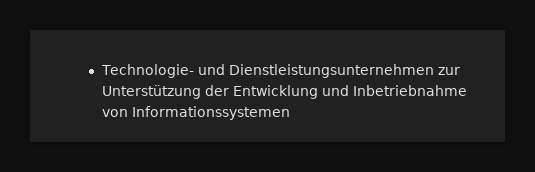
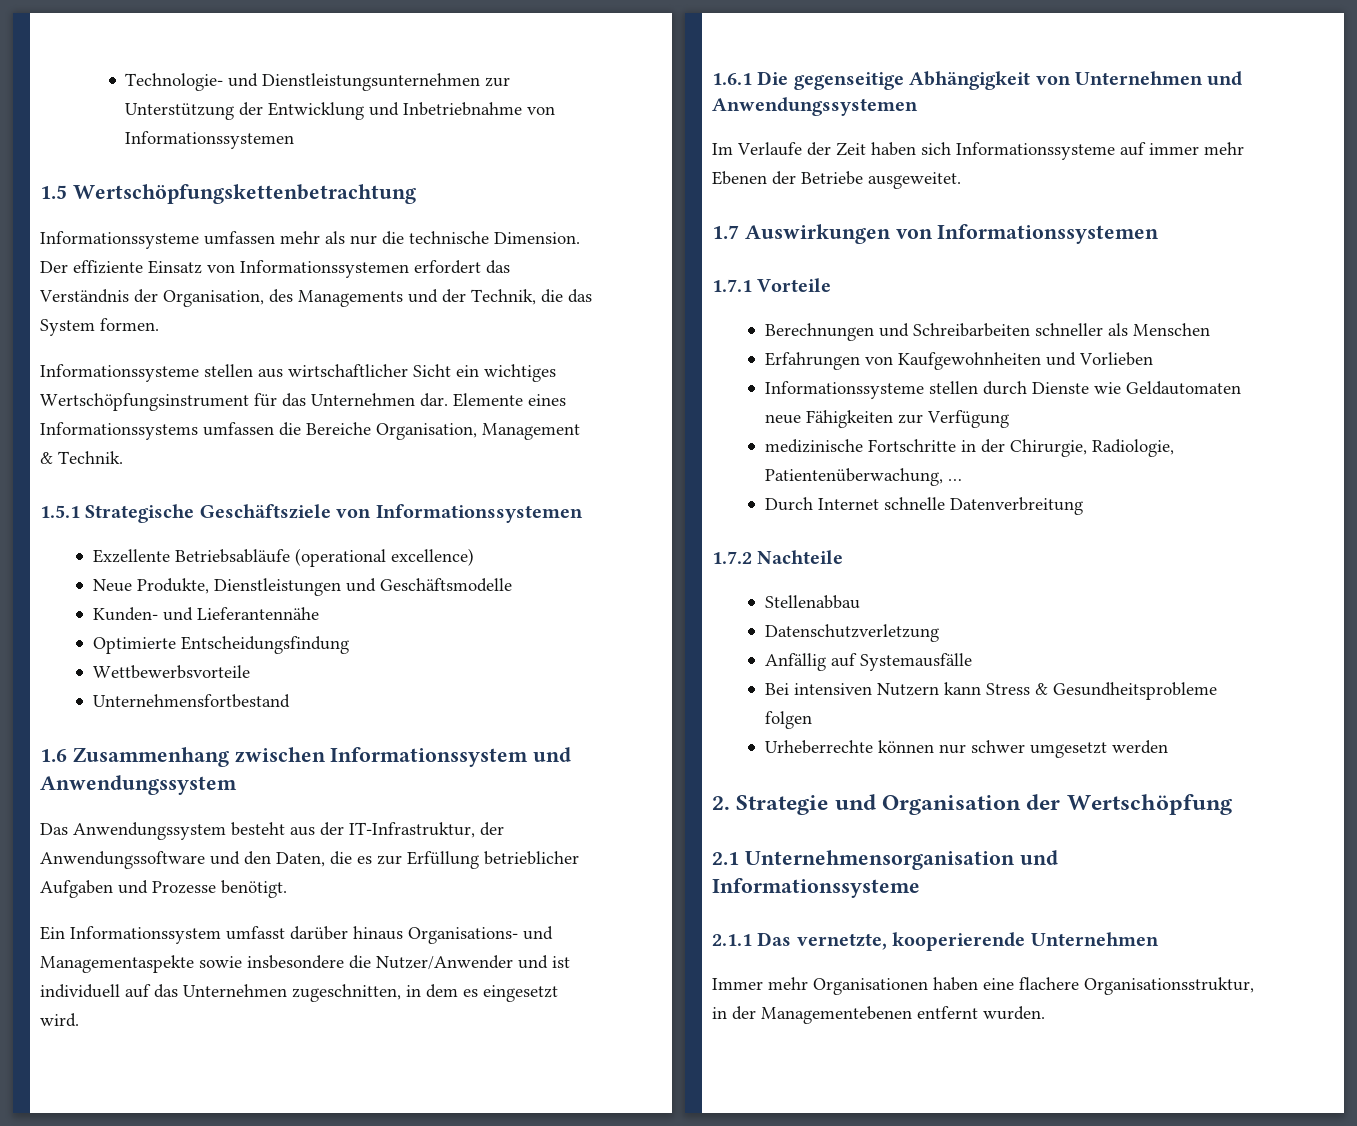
(290, 113) none -> [40,184,416,204] [40,231,580,249] [40,260,510,278] [39,289,592,307] [40,318,159,336] [40,364,556,382] [40,393,566,411] [40,422,580,440] [40,451,123,464] [40,504,583,523] [92,548,474,567] [92,578,512,596] [92,607,319,621] [92,636,349,654] [92,665,250,679] [92,694,290,708] [40,747,572,767] [40,775,237,795] [40,822,504,840] [40,851,579,869] [40,880,287,898] [40,926,553,944] [40,955,570,973] [40,984,558,1002] [40,1013,79,1027] [712,71,1243,90] [712,97,918,116] [712,142,1244,160] [712,171,961,189] [712,224,1160,244] [712,278,832,292] [764,323,1210,341] [764,352,1153,370] [764,381,1241,399] [764,410,1009,428] [764,439,1174,457] [764,468,962,486] [764,497,1083,515] [712,550,844,564] [764,595,860,609] [764,624,939,642] [764,653,972,671] [764,682,1217,700] [764,711,812,729] [764,740,1168,758] [712,794,1232,815] [712,850,1058,870] [712,878,920,898] [712,932,1159,951] [712,977,1254,995] [712,1006,1045,1024] // 1.5 Wertschöpfungskettenbetrachtung // Informationssysteme umfassen mehr als nur die technische Dimension. Der effiziente Einsatz von Informationssystemen erfordert das Verständnis der Organisation, des Managements und der Technik, die das System formen. // Informationssysteme stellen aus wirtschaftlicher Sicht ein wichtiges Wertschöpfungsinstrument für das Unternehmen dar. Elemente eines Informationssystems umfassen die Bereiche Organisation, Management & Technik. // 1.5.1 Strategische Geschäftsziele von Informationssystemen // Exzellente Betriebsabläufe (operational excellence) // Neue Produkte, Dienstleistungen und Geschäftsmodelle // Kunden- und Lieferantennähe // Optimierte Entscheidungsfindung // Wettbewerbsvorteile // Unternehmensfortbestand // 1.6 Zusammenhang zwischen Informationssystem und Anwendungssystem // Das Anwendungssystem besteht aus der IT-Infrastruktur, der Anwendungssoftware und den Daten, die es zur Erfüllung betrieblicher Aufgaben und Prozesse benötigt. // Ein Informationssystem umfasst darüber hinaus Organisations- und Managementaspekte sowie insbesondere die Nutzer/Anwender und ist individuell auf das Unternehmen zugeschnitten, in dem es eingesetzt wird. // 1.6.1 Die gegenseitige Abhängigkeit von Unternehmen und Anwendungssystemen // Im Verlaufe der Zeit haben sich Informationssysteme auf immer mehr Ebenen der Betriebe ausgeweitet. // 1.7 Auswirkungen von Informationssystemen // 1.7.1 Vorteile // Berechnungen und Schreibarbeiten schneller als Menschen // Erfahrungen von Kaufgewohnheiten und Vorlieben // Informationssysteme stellen durch Dienste wie Geldautomaten neue Fähigkeiten zur Verfügung // medizinische Fortschritte in der Chirurgie, Radiologie, Patientenüberwachung, … // Durch Internet schnelle Datenverbreitung // 1.7.2 Nachteile // Stellenabbau // Datenschutzverletzung // Anfällig auf Systemausfälle // Bei intensiven Nutzern kann Stress & Gesundheitsprobleme folgen // Urheberrechte können nur schwer umgesetzt werden // 2. Strategie und Organisation der Wertschöpfung // 2.1 Unternehmensorganisation und Informationssysteme // 2.1.1 Das vernetzte, kooperierende Unternehmen // Immer mehr Organisationen haben eine flachere Organisationsstruktur, in der Managementebenen entfernt wurden.

